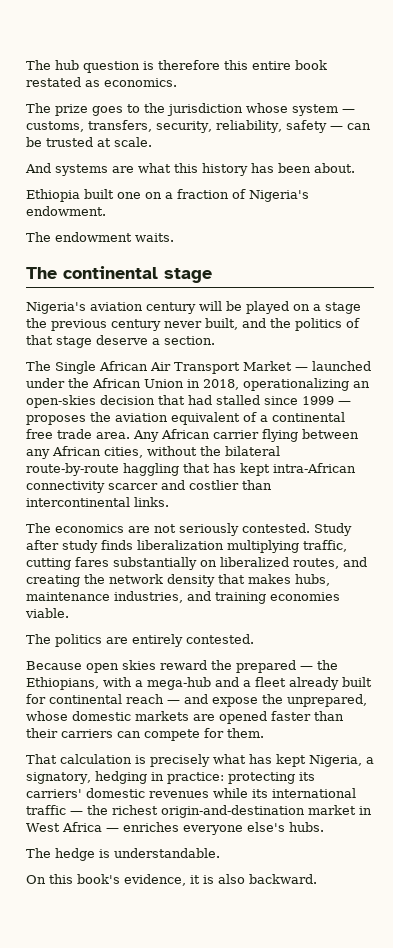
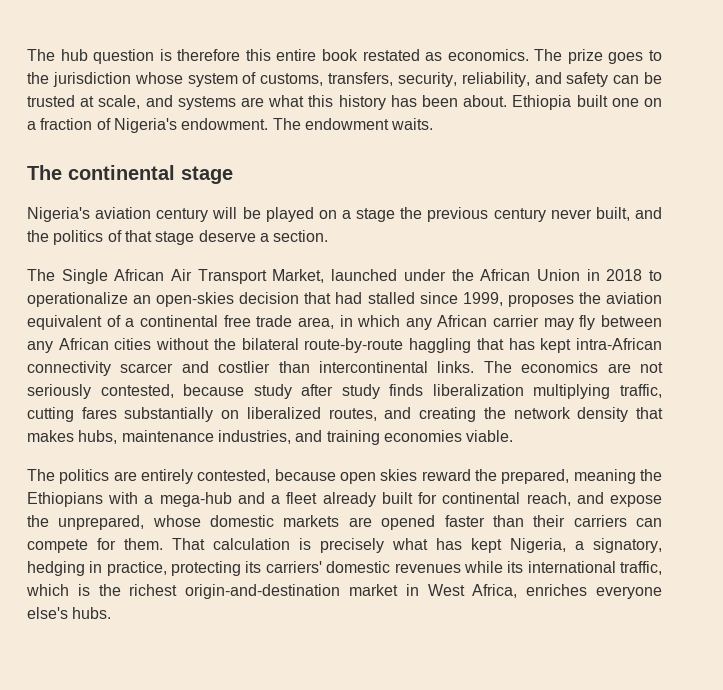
(177, 82) // -> (529, 55) none
[342,109,355,113] — -> [242,72,257,84] of
[285,120,343,133] safety — -> [534,72,609,87] and safety
[114,137,152,147] [25,163,51,173] scale. // And -> [98,95,173,109] scale, and
(355, 168) // -> (508, 101) none
(106, 211) // -> (269, 124) none
[243,361,308,371] Market — -> [272,269,325,283] Market,
[203,378,349,391] 2018, operationalizing -> [606,269,663,281] [27,292,128,307] 2018 to operationalize
[302,396,351,405] 1999 — -> [462,292,503,306] 1999,
[96,429,298,442] area. Any African carrier flying -> [297,315,596,330] area, in which any African carrier may fly
[104,447,143,458] cities, -> [114,338,152,350] cities
(169, 502) // -> (475, 367) none
[242,523,352,536] contested. Study -> [100,384,292,399] contested, because study
[186,634,254,644] [26,661,82,670] contested. // Because -> [197,469,336,483] contested, because
[236,660,338,673] [26,677,99,690] prepared — the Ethiopians, -> [501,469,662,484] [27,492,103,507] prepared, meaning the Ethiopians
[126,694,180,704] reach — -> [526,492,571,506] reach,
(264, 733) // -> (163, 544) none
[166,772,224,784] practice: -> [106,561,167,576] practice,
[26,805,83,815] traffic — -> [620,561,663,575] [26,584,90,596] traffic, which is
[61,822,119,832] Africa — -> [472,584,518,598] Africa,
[26,848,220,861] [26,874,317,886] // The hedge is understandable. // On this book's evidence, it is also backward. -> (112, 613) none

